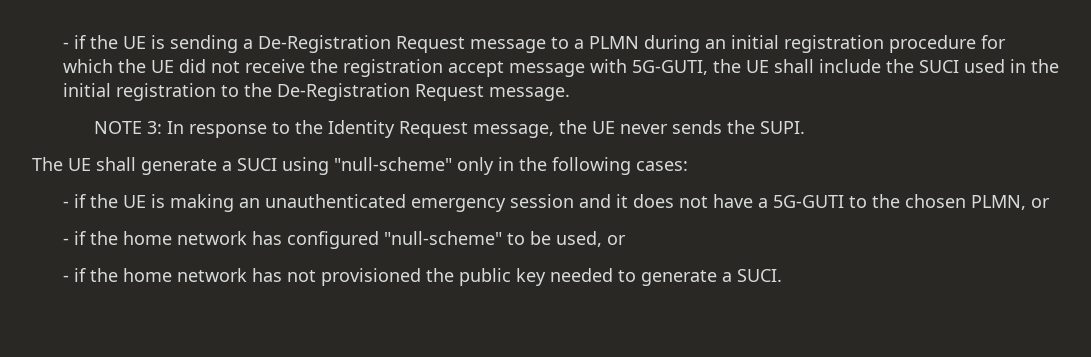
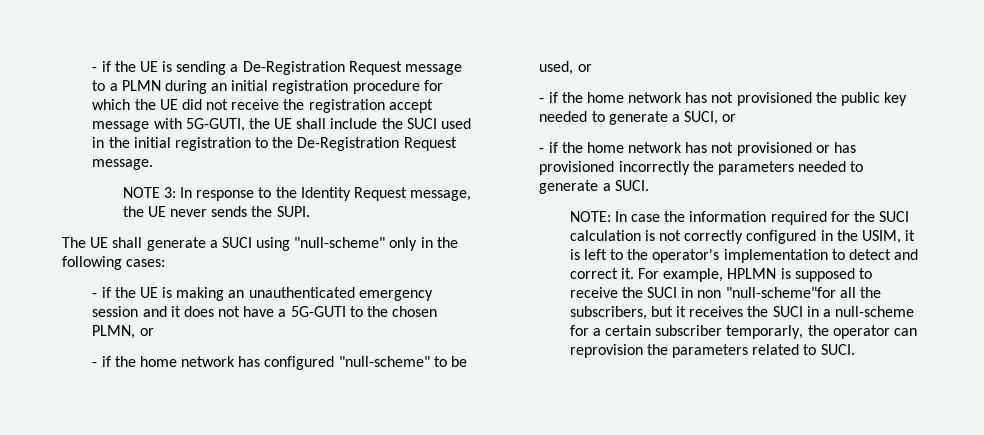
(732, 277) none -> [684,111,737,125] [539,142,856,156] [539,161,864,175] [539,180,649,194] [569,211,910,225] [569,230,916,244] [569,249,919,263] [569,268,872,282] [569,287,881,298] [569,306,915,320] [569,325,917,339] [569,344,817,358] SUCI, or // - if the home network has not provisioned or has provisioned incorrectly the parameters needed to generate a SUCI. // NOTE: In case the information required for the SUCI calculation is not correctly configured in the USIM, it is left to the operator's implementation to detect and correct it. For example, HPLMN is supposed to receive the SUCI in non "null-scheme"for all the subscribers, but it receives the SUCI in a null-scheme for a certain subscriber temporarly, the operator can reprovision the parameters related to

